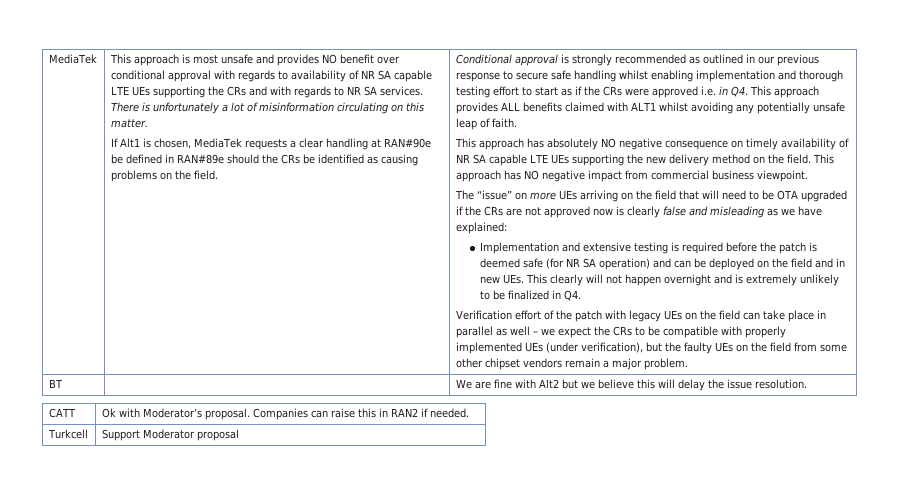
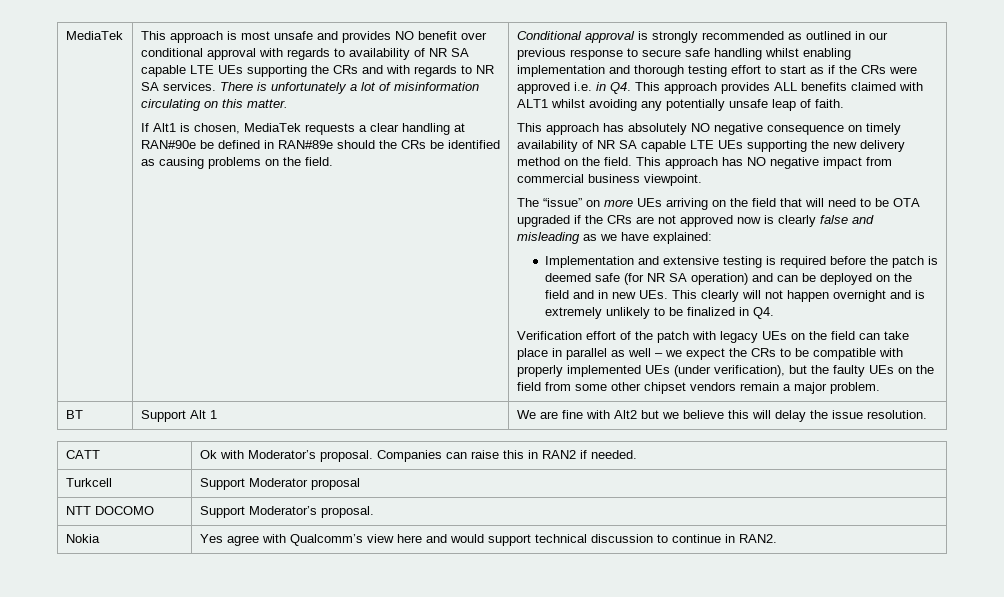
(63, 383) none -> [140,410,217,422] Support Alt 1
(239, 435) none -> [65,506,154,515] [199,506,374,518] [65,534,100,543] [199,534,777,546] // NTT DOCOMO | Support Moderator’s proposal. // Nokia | Yes agree with Qualcomm’s view here and would support technical discussion to continue in RAN2.

